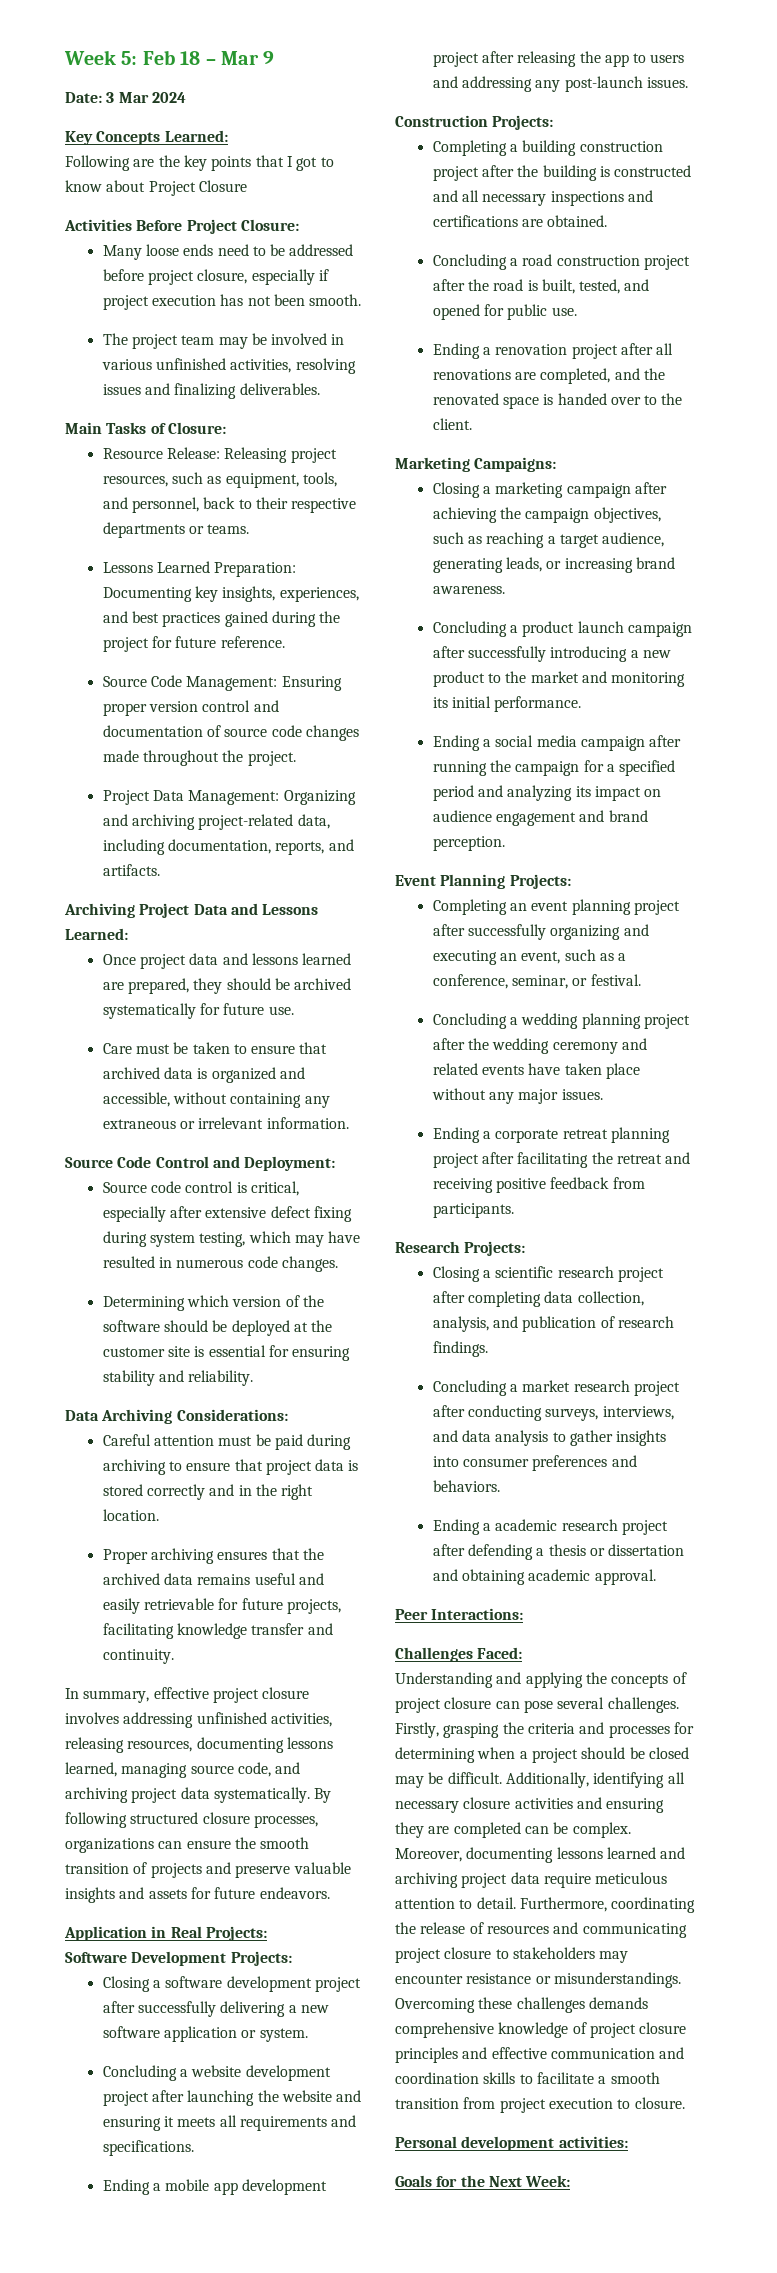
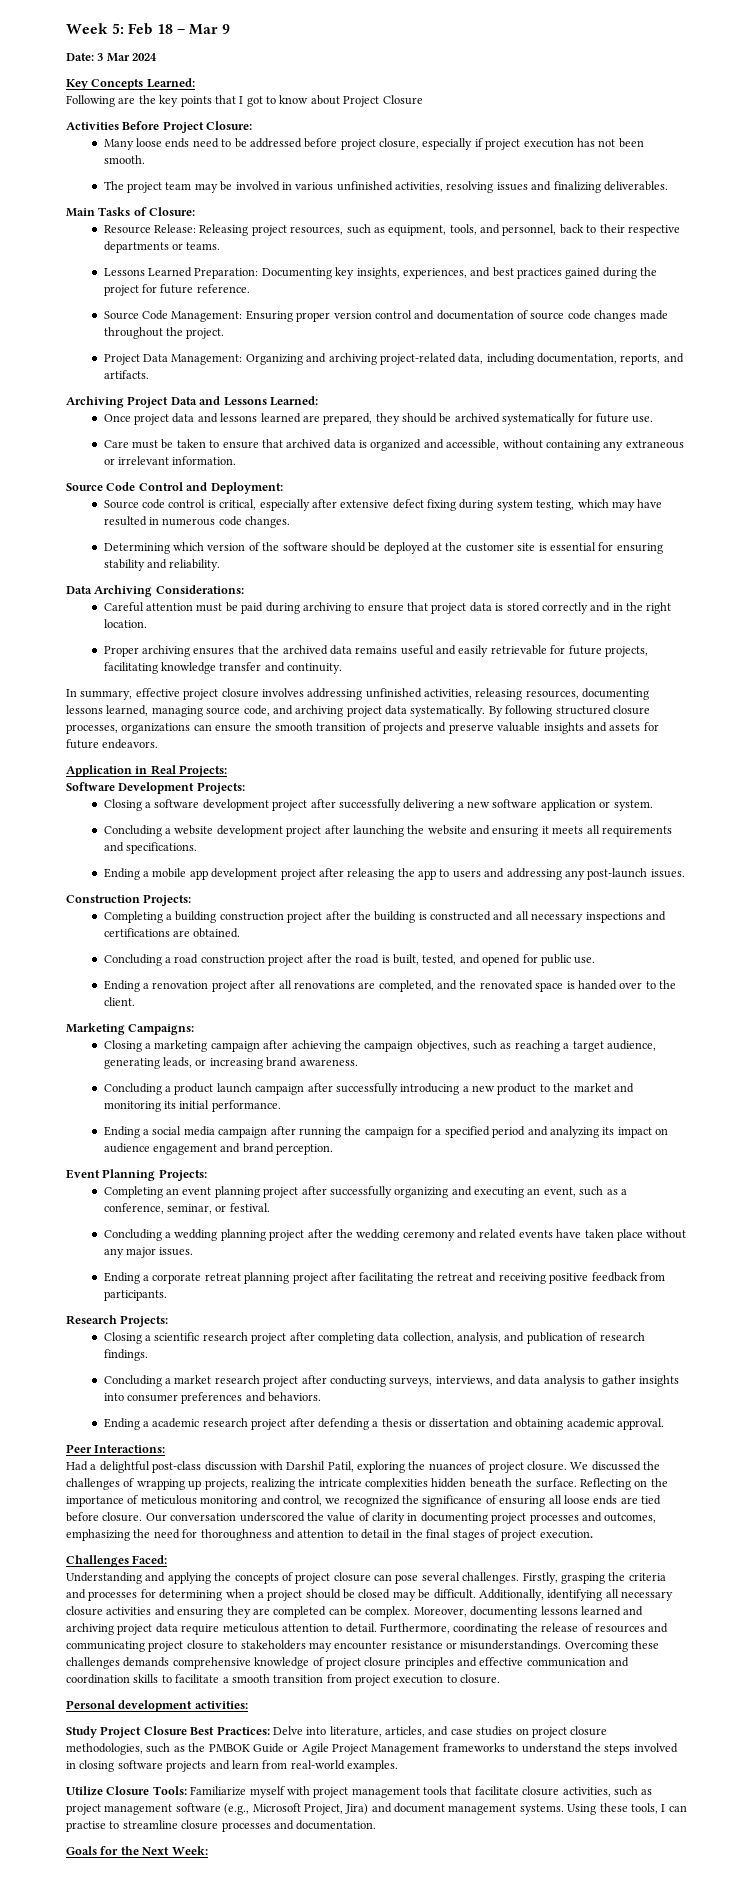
(524, 1614) none -> [66,1461,660,1473] [66,1478,668,1490] [66,1495,661,1507] [66,1512,657,1524] [66,1529,593,1541] // Had a delightful post-class discussion with Darshil Patil, exploring the nuances of project closure. We discussed the challenges of wrapping up projects, realizing the intricate complexities hidden beneath the surface. Reflecting on the importance of meticulous monitoring and control, we recognized the significance of ensuring all loose ends are tied before closure. Our conversation underscored the value of clarity in documenting project processes and outcomes, emphasizing the need for thoroughness and attention to detail in the final stages of project execution.
(628, 2142) none -> [66,1726,608,1738] [66,1743,678,1755] [66,1760,398,1772] [66,1786,653,1798] [66,1803,687,1815] [66,1820,377,1832] // Study Project Closure Best Practices: Delve into literature, articles, and case studies on project closure methodologies, such as the PMBOK Guide or Agile Project Management frameworks to understand the steps involved in closing software projects and learn from real-world examples. // Utilize Closure Tools: Familiarize myself with project management tools that facilitate closure activities, such as project management software (e.g., Microsoft Project, Jira) and document management systems. Using these tools, I can practise to streamline closure processes and documentation.

